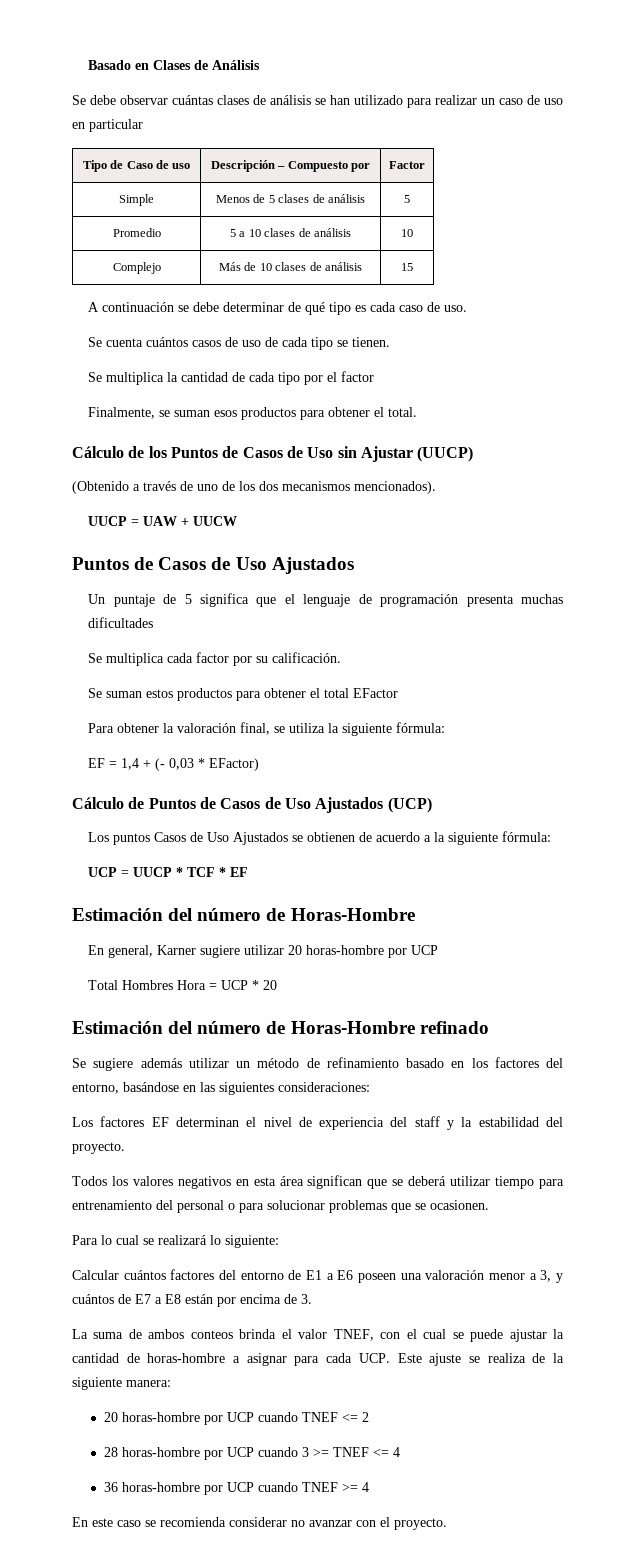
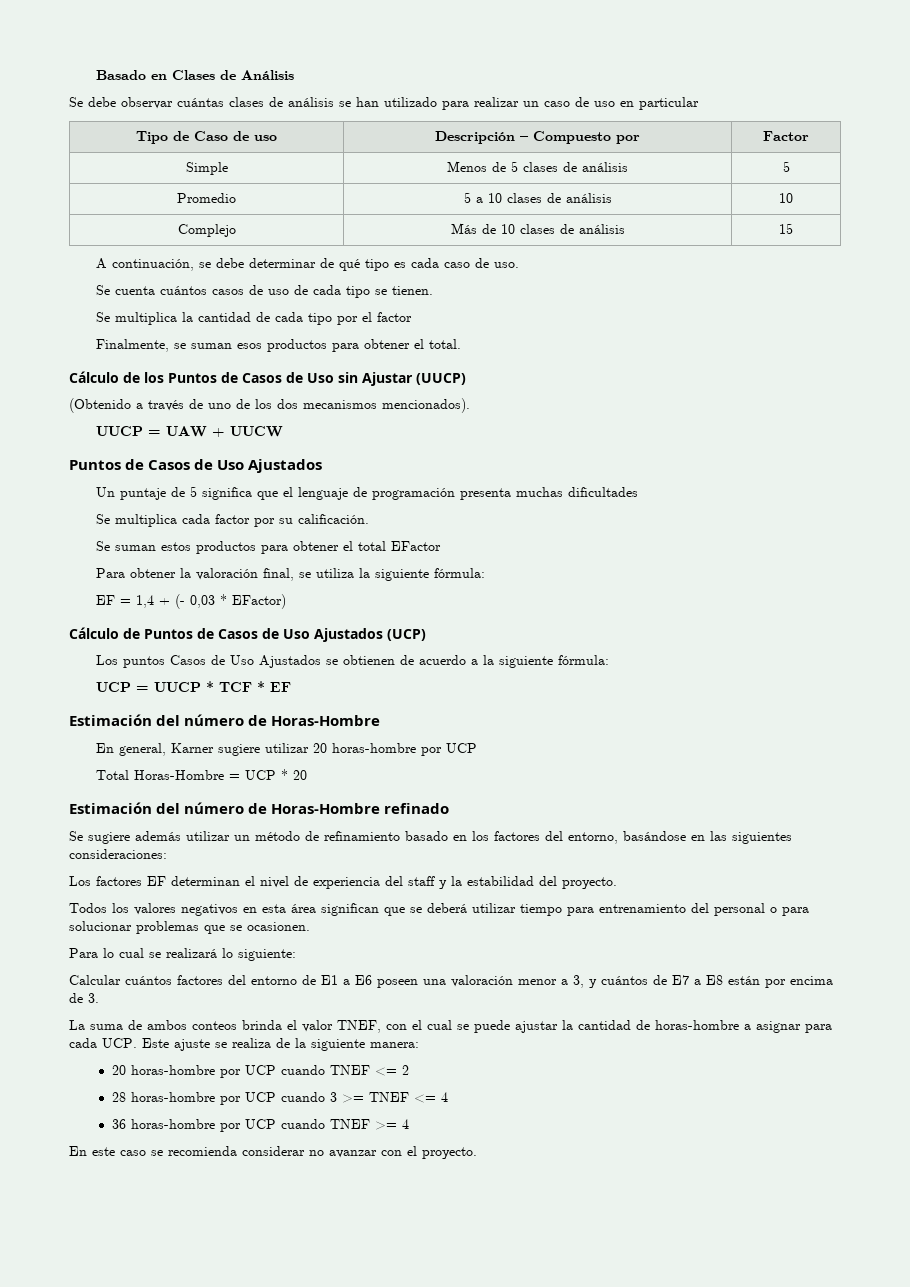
[102,302,175,312] continuación -> [112,259,195,271] continuación,
[122,980,207,990] Hombres Hora -> [134,770,225,780] Horas-Hombre

